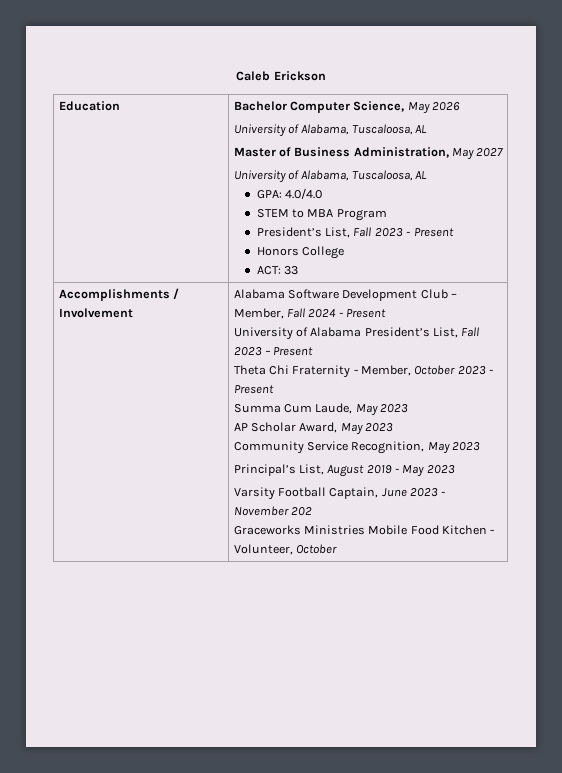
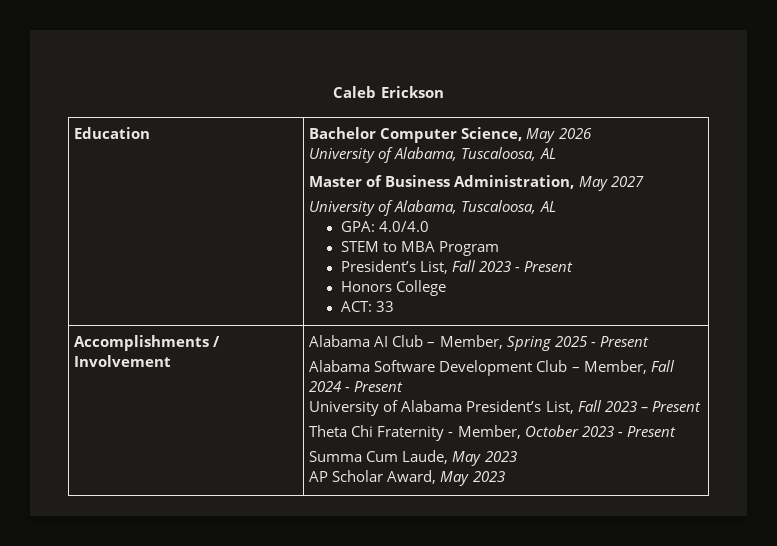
(285, 294) none -> [374,335,649,351] [309,360,371,372] AI Club – Member, Spring 2025 - Present // Alabama
[233,441,481,454] [233,464,455,477] [233,487,446,500] [233,506,312,516] [233,525,495,535] [233,544,337,555] // Community Service Recognition, May 2023 // Principal’s List, August 2019 - May 2023 // Varsity Football Captain, June 2023 - November 202 // Graceworks Ministries Mobile Food Kitchen - Volunteer, October -> (505, 476) none

